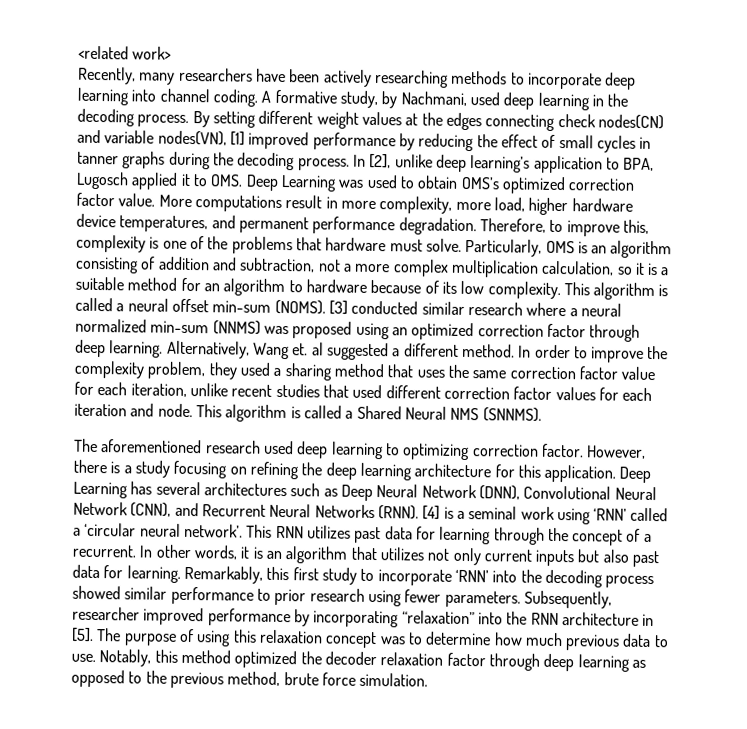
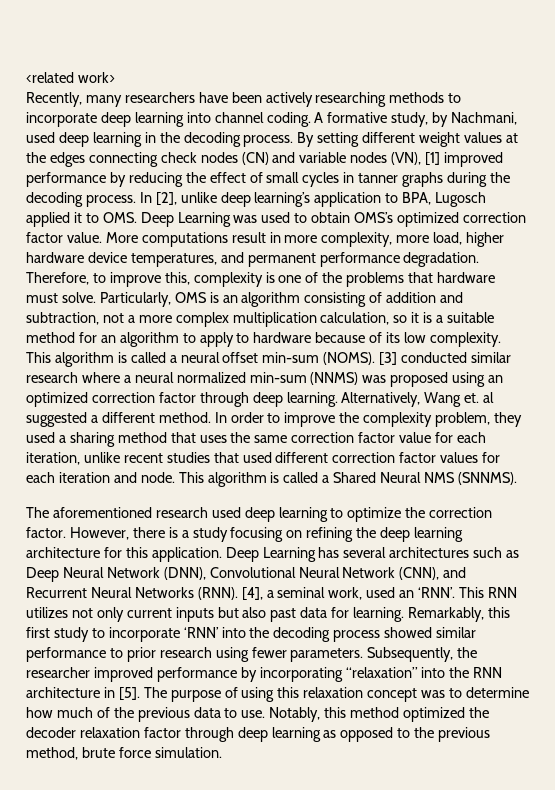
[597,114,664,130] [77,129,227,146] nodes(CN) and variable nodes(VN), -> [200,152,422,165] nodes (CN) and variable nodes (VN),
(303, 286) none -> [199,332,250,347] apply to
[402,443,471,461] optimizing -> [347,507,426,522] optimize the
[422,505,669,525] [73,522,652,546] [72,544,378,564] [4] is a seminal work using ‘RNN’ called a ‘circular neural network’. This RNN utilizes past data for learning through the concept of a recurrent. In other words, it is an algorithm that -> [241,587,517,600] [4], a seminal work, used an ‘RNN’. This RNN
(612, 599) none -> [457,647,478,658] the
(563, 639) none -> [96,707,134,718] of the

